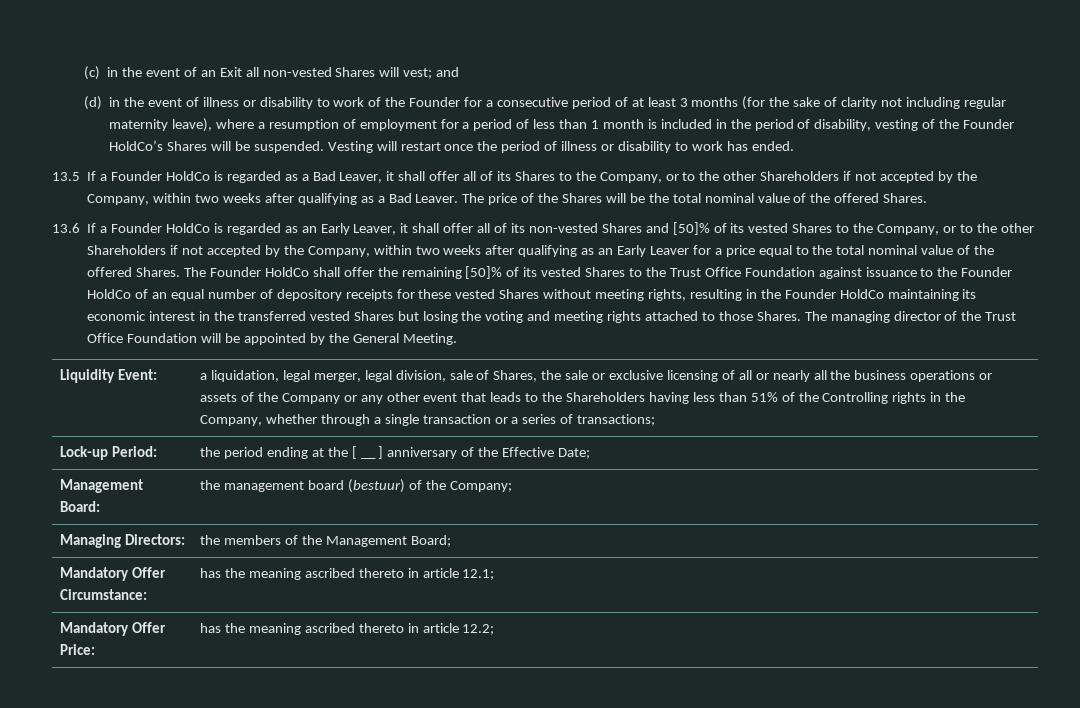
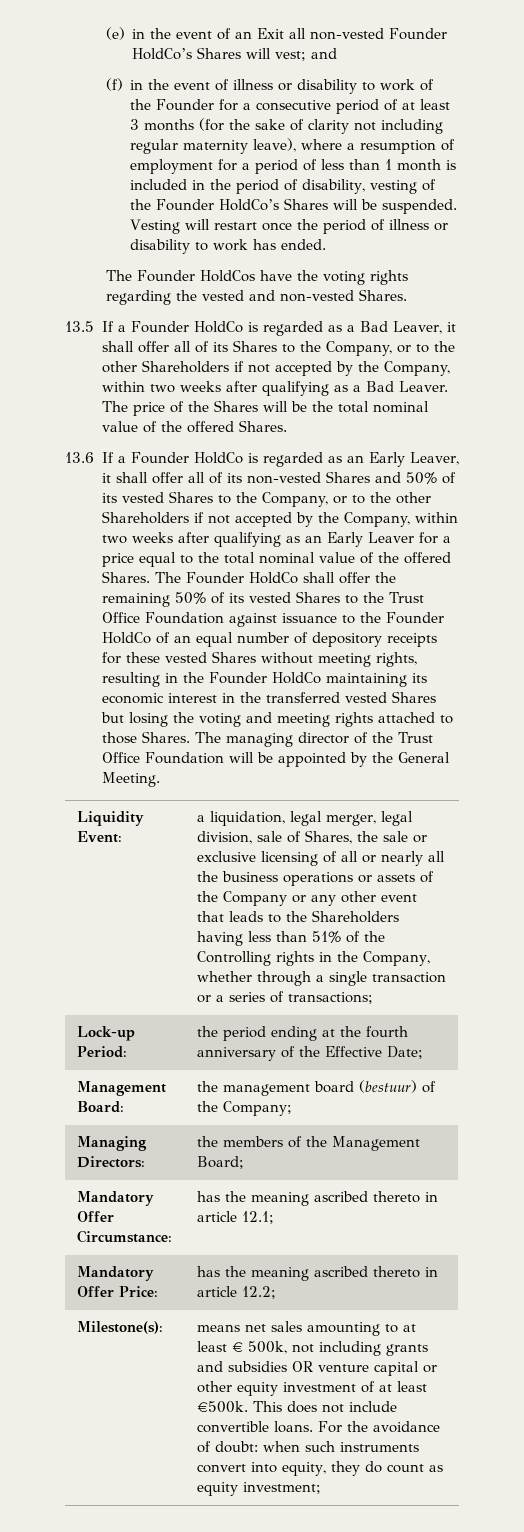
[83,66,100,80] (c) -> [105,27,125,40] (e)
(332, 72) none -> [389,28,448,40] [132,48,193,60] Founder HoldCo’s
[83,96,102,110] (d) -> [105,78,123,91] (f)
(794, 146) none -> [105,270,408,285] [105,289,407,305] // The Founder HoldCos have the voting rights regarding the vested and non-vested Shares.
[672,222,710,235] [50]% -> [405,472,437,484] 50%
[465,266,503,279] [50]% -> [174,592,206,604] 50%
[351,446,384,459] [ __ ] -> [365,1026,408,1038] fourth
(495, 629) none -> [76,1321,163,1334] [196,1321,416,1336] [196,1341,428,1356] [196,1361,437,1376] [196,1381,427,1396] [196,1401,397,1413] [196,1421,440,1433] [196,1441,419,1453] [196,1461,443,1476] [196,1482,321,1496] // Milestone(s): | means net sales amounting to at least € 500k, not including grants and subsidies OR venture capital or other equity investment of at least €500k. This does not include convertible loans. For the avoidance of doubt: when such instruments convert into equity, they do count as equity investment;

